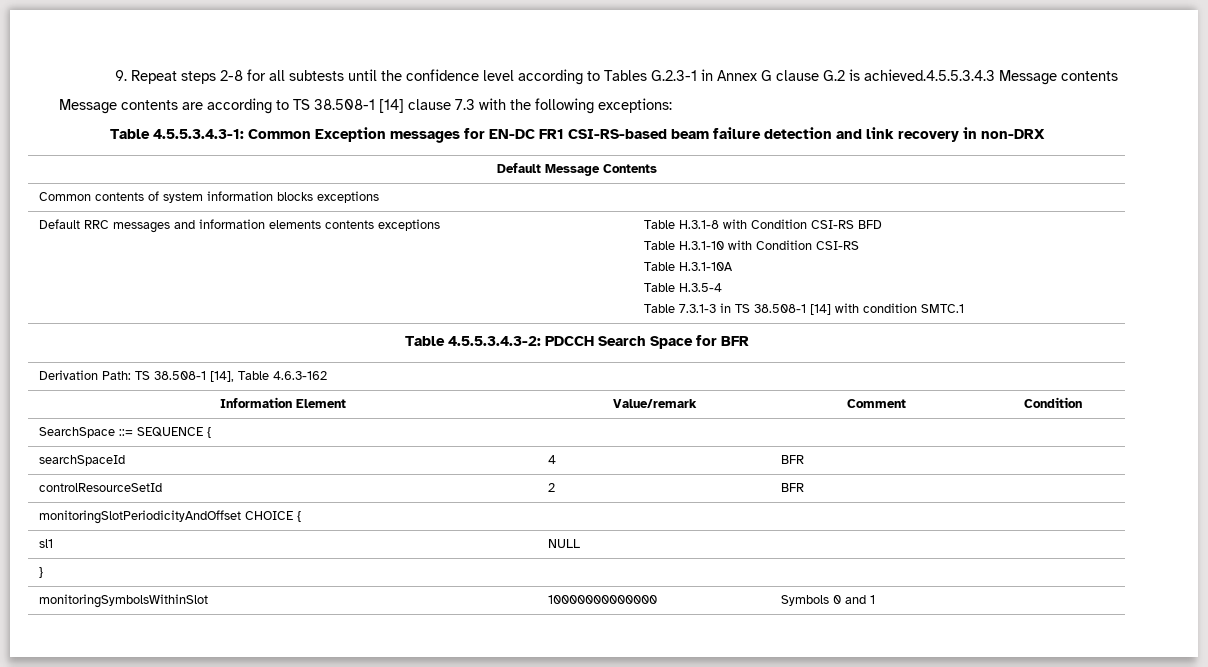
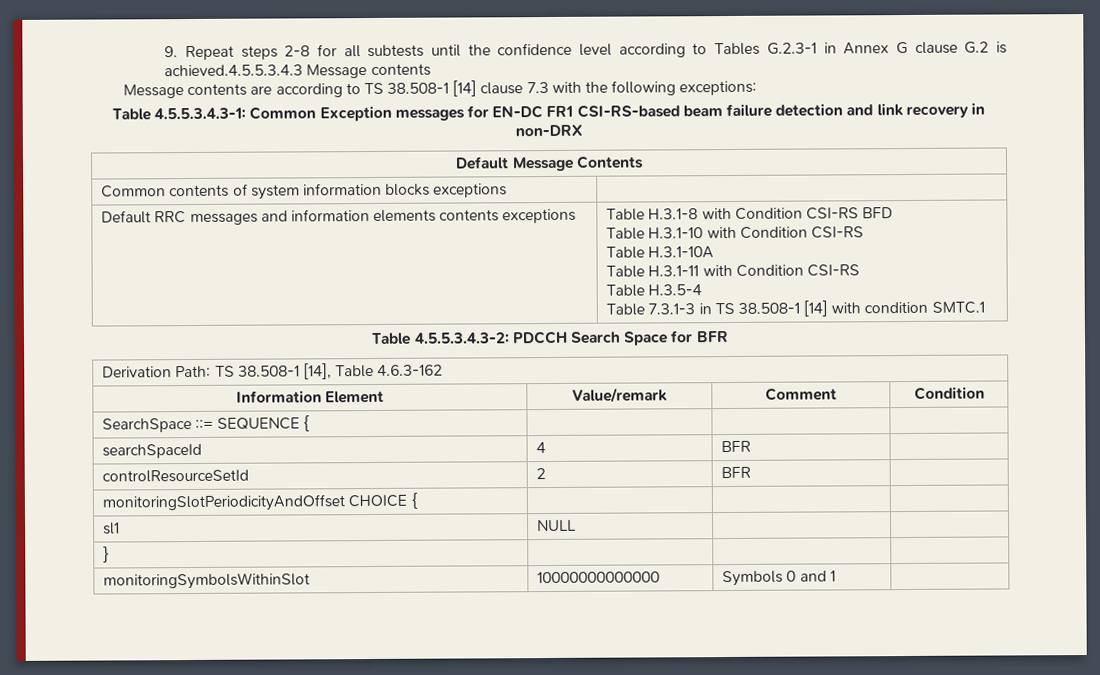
(733, 266) none -> [606,264,860,278] // Table H.3.1-11 with Condition CSI-RS

